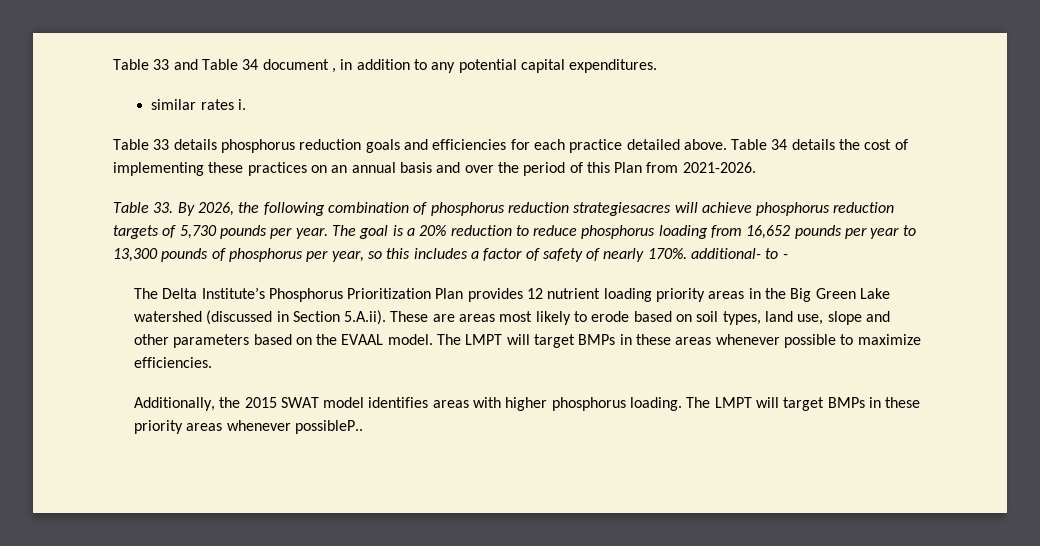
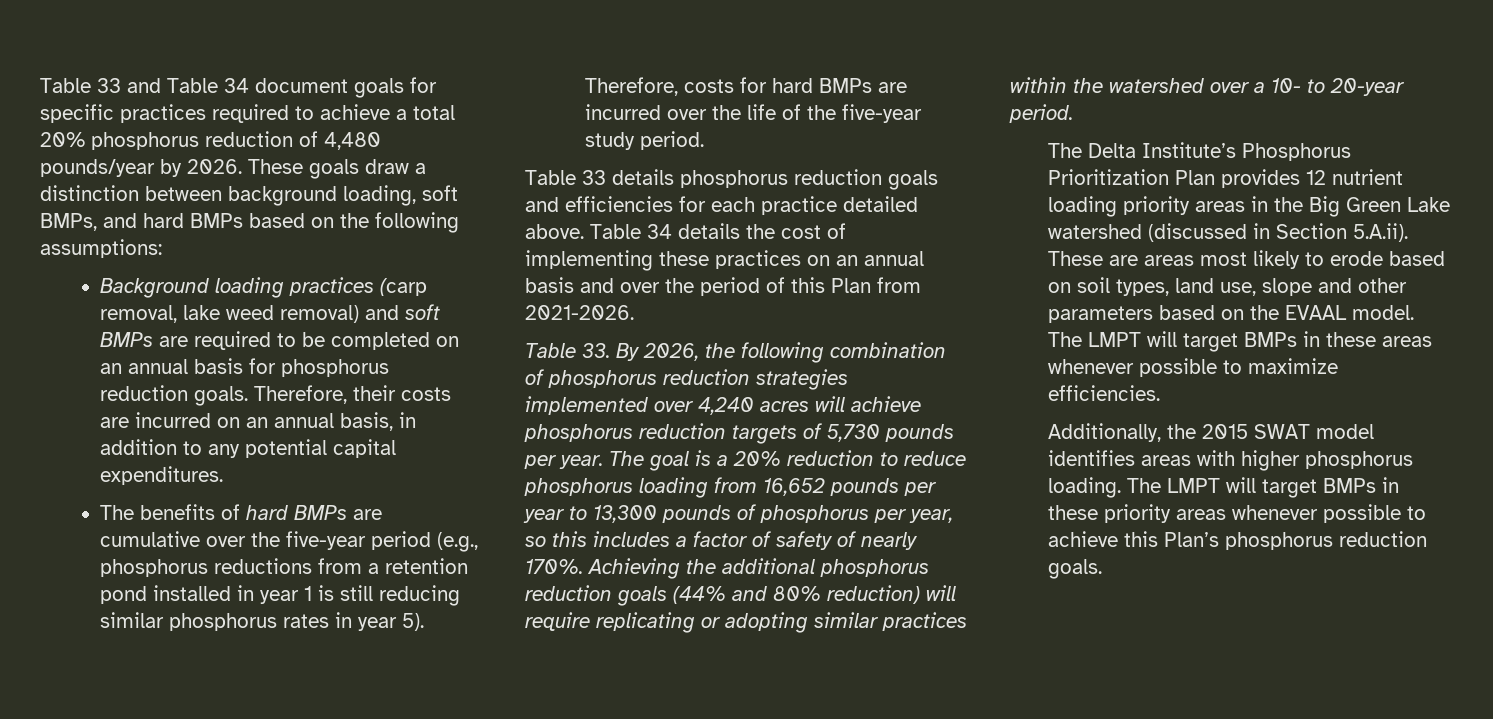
[331,68,336,73] , -> [354,77,437,98] [40,104,455,123] [40,131,381,150] [40,159,426,179] [40,185,458,206] [40,212,459,233] [40,239,162,258] [100,277,428,298] [100,304,441,323] [100,331,460,350] [100,358,390,377] [100,385,452,406] [100,412,394,431] goals for specific practices required to achieve a total 20% phosphorus reduction of 4,480 pounds/year by 2026. These goals draw a distinction between background loading, soft BMPs, and hard BMPs based on the following assumptions: // Background loading practices (carp removal, lake weed removal) and soft BMPs are required to be completed on an annual basis for phosphorus reduction goals. Therefore, their costs are incurred on an annual basis,
[151,99,247,110] similar rates i. -> [100,504,383,520] [100,531,479,552] [100,558,469,577] [100,585,461,606] [100,612,425,631] [585,77,908,96] [585,104,923,123] [585,131,705,150] The benefits of hard BMPs are cumulative over the five-year period (e.g., phosphorus reductions from a retention pond installed in year 1 is still reducing similar phosphorus rates in year 5). Therefore, costs for hard BMPs are incurred over the life of the five-year study period.
[573,202,672,216] strategiesacres -> [756,369,848,390] [525,396,809,415] strategies implemented over 4,240 acres
[691,248,788,259] additional- to - -> [587,558,929,579] [525,585,956,606] [525,612,967,633] [1010,77,1405,96] [1009,104,1073,123] Achieving the additional phosphorus reduction goals (44% and 80% reduction) will require replicating or adopting similar practices within the watershed over a 10- to 20-year period.
[294,420,363,434] possibleP.. -> [1322,504,1426,523] [1047,531,1427,550] [1047,559,1102,579] possible to achieve this Plan’s phosphorus reduction goals.

